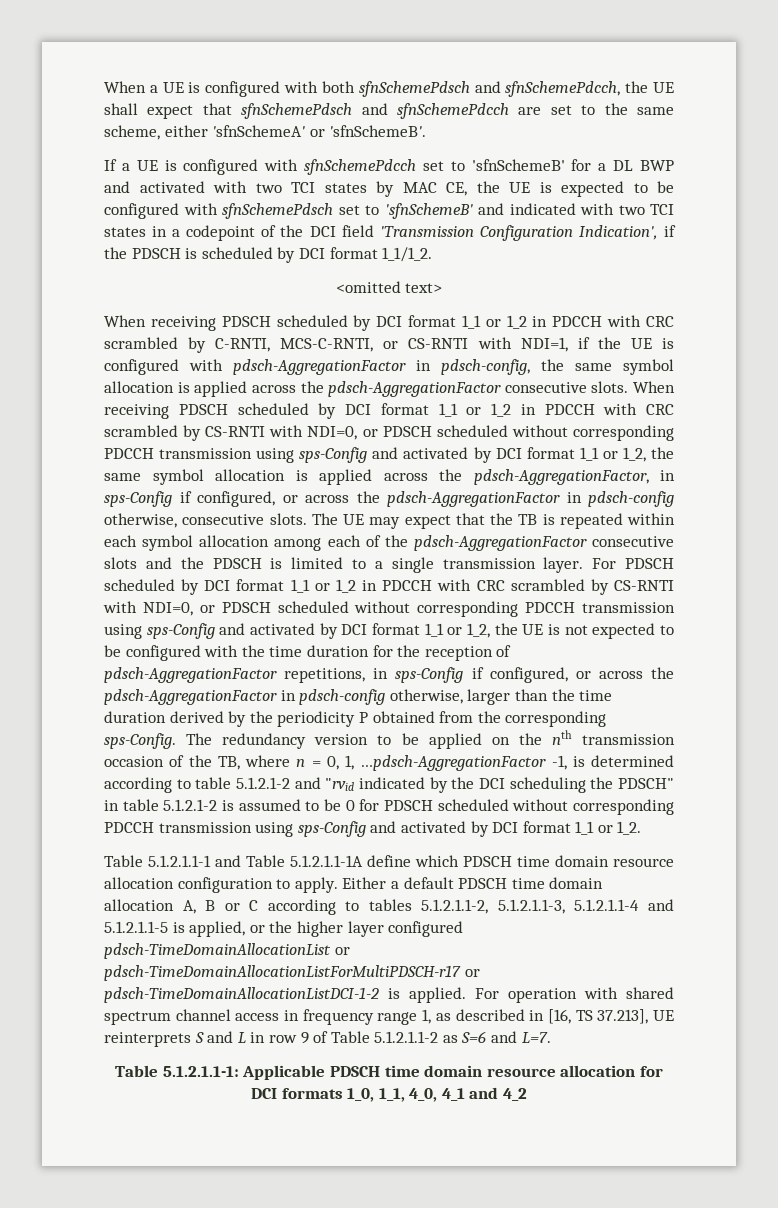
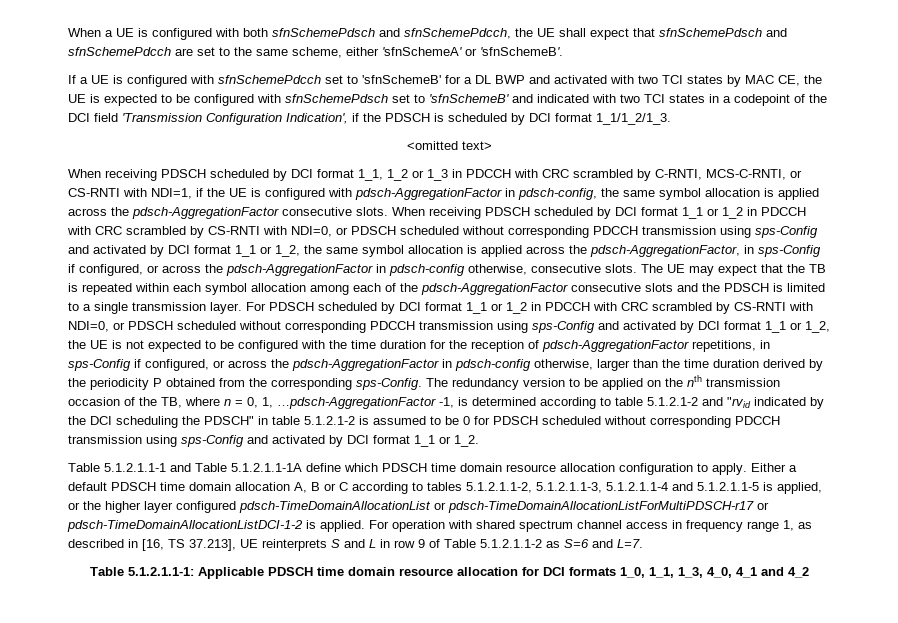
[382,247,433,262] 1_1/1_2. -> [596,113,671,125] 1_1/1_2/1_3.
[461,315,527,329] 1_1 or 1_2 -> [358,169,448,181] 1_1, 1_2 or 1_3
(405, 1095) none -> [677,567,703,578] 1_3,

